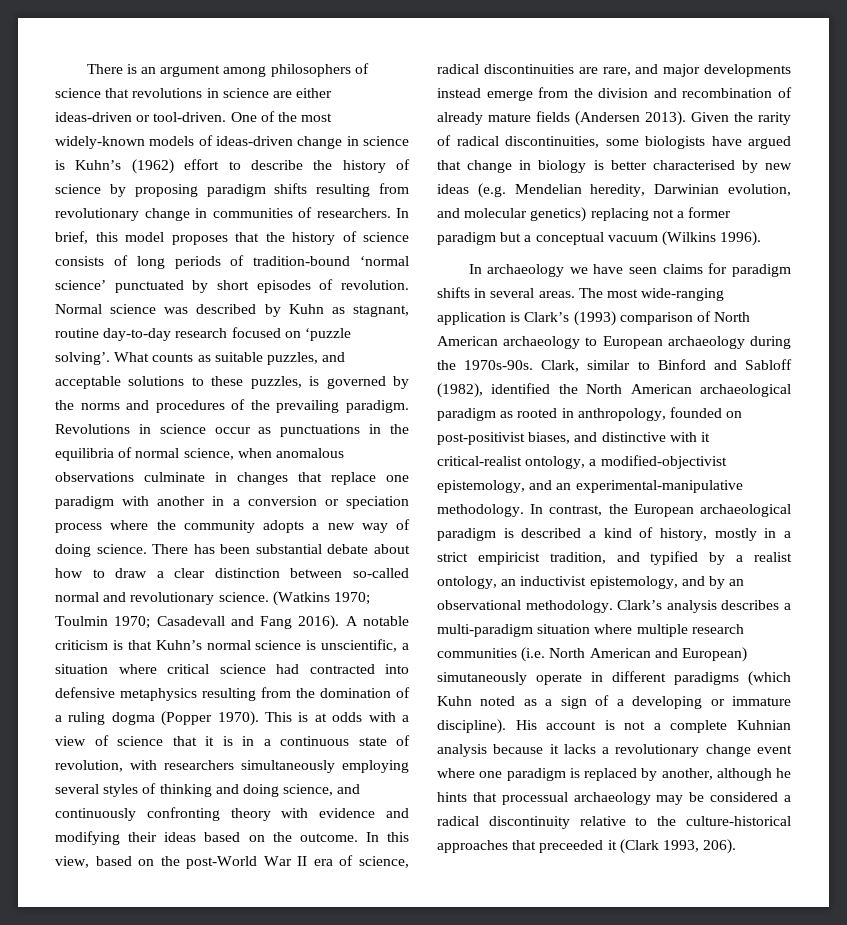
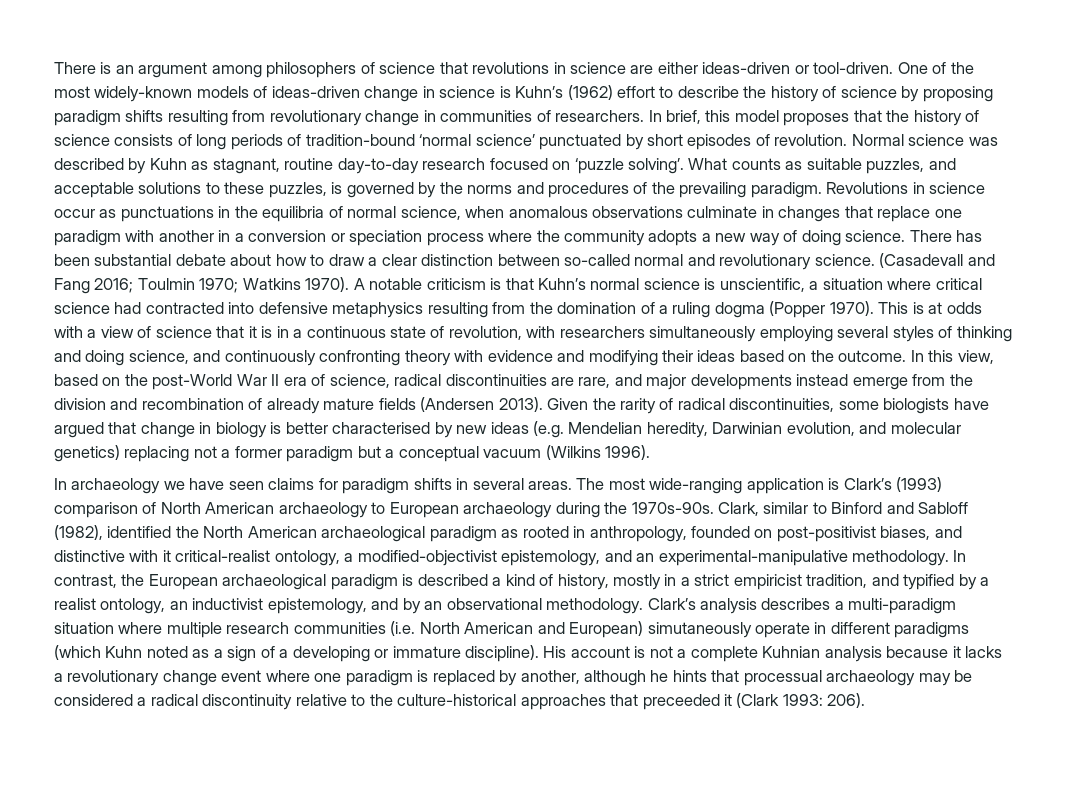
[272,591,370,606] [55,615,340,630] (Watkins 1970; Toulmin 1970; Casadevall and Fang 2016). -> [879,253,995,268] [54,277,350,294] (Casadevall and Fang 2016; Toulmin 1970; Watkins 1970).
[662,840,699,852] 1993, -> [782,694,823,706] 1993:

